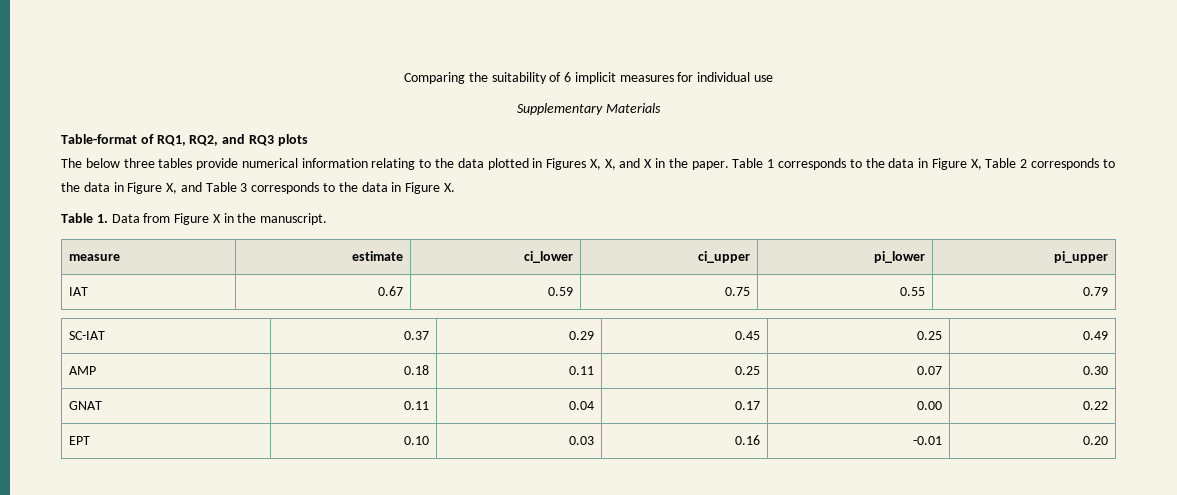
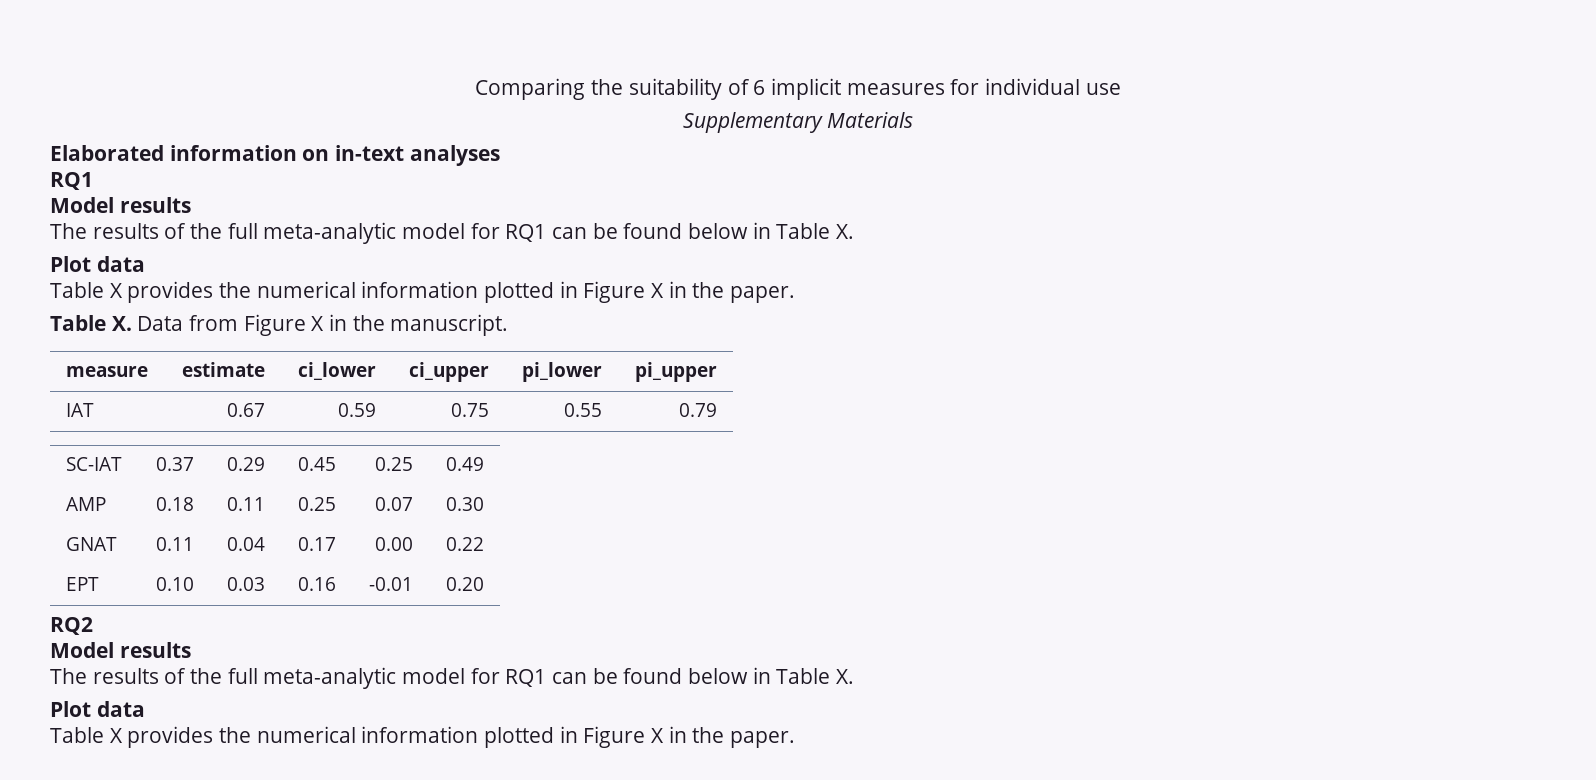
[61,134,308,146] [61,158,1115,170] [61,182,455,194] [61,213,108,223] Table-format of RQ1, RQ2, and RQ3 plots // The below three tables provide numerical information relating to the data plotted in Figures X, X, and X in the paper. Table 1 corresponds to the data in Figure X, Table 2 corresponds to the data in Figure X, and Table 3 corresponds to the data in Figure X. // Table 1. -> [50,145,500,166] [50,172,93,190] [50,197,191,213] [50,222,855,244] [50,256,145,272] [50,281,796,303] [50,315,132,331] Elaborated information on in-text analyses // RQ1 // Model results // The results of the full meta-analytic model for RQ1 can be found below in Table X. // Plot data // Table X provides the numerical information plotted in Figure X in the paper. // Table X.
(1108, 440) none -> [50,617,93,635] [50,642,191,658] [50,667,855,689] [50,701,145,717] [50,726,796,748] // RQ2 // Model results // The results of the full meta-analytic model for RQ1 can be found below in Table X. // Plot data // Table X provides the numerical information plotted in Figure X in the paper.

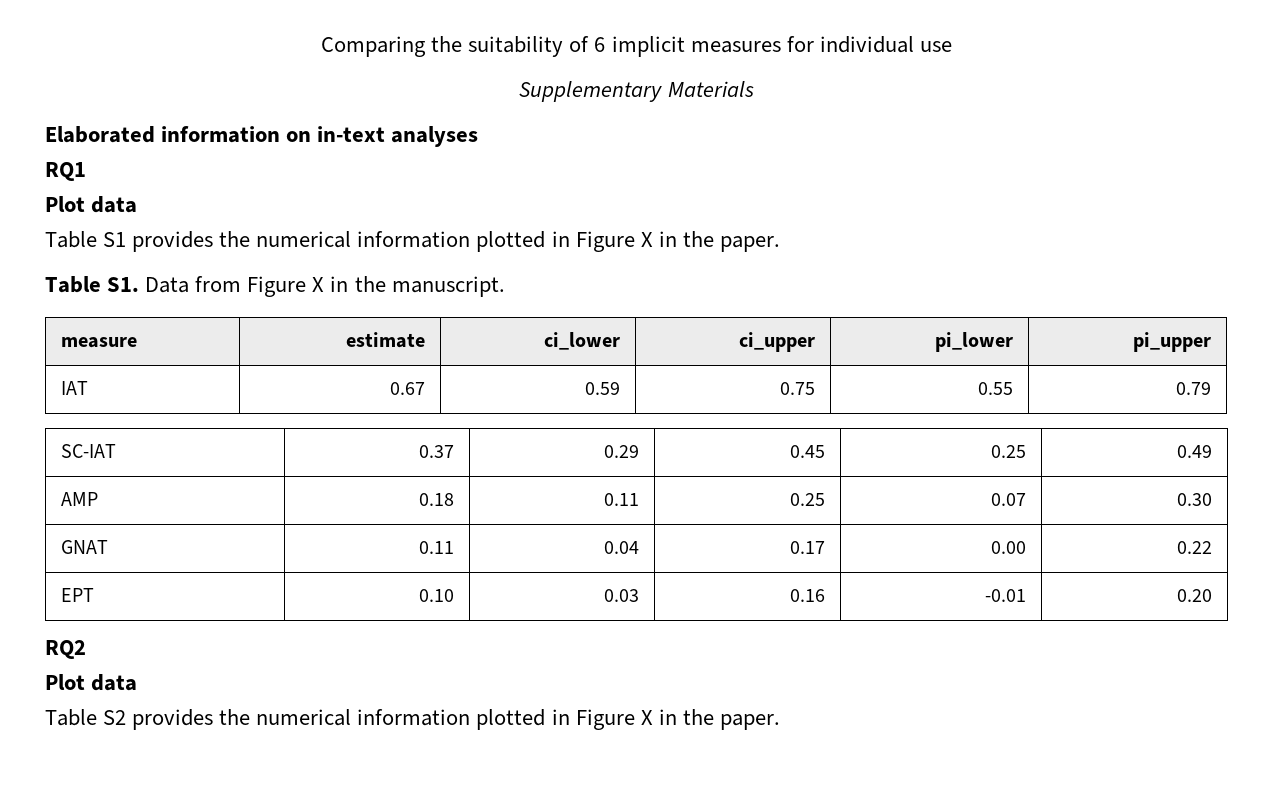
[50,197,191,213] [50,222,855,244] [50,256,145,272] [50,282,123,298] // Model results // The results of the full meta-analytic model for RQ1 can be found below in Table X. // Plot data // Table X -> [45,196,138,213] [45,231,127,248] // Plot data // Table S1
[111,316,132,331] X. -> [107,277,140,292] S1.
[50,642,191,658] [50,667,855,689] [50,701,145,717] [50,727,123,743] // Model results // The results of the full meta-analytic model for RQ1 can be found below in Table X. // Plot data // Table X -> [45,674,138,691] [45,709,127,726] // Plot data // Table S2

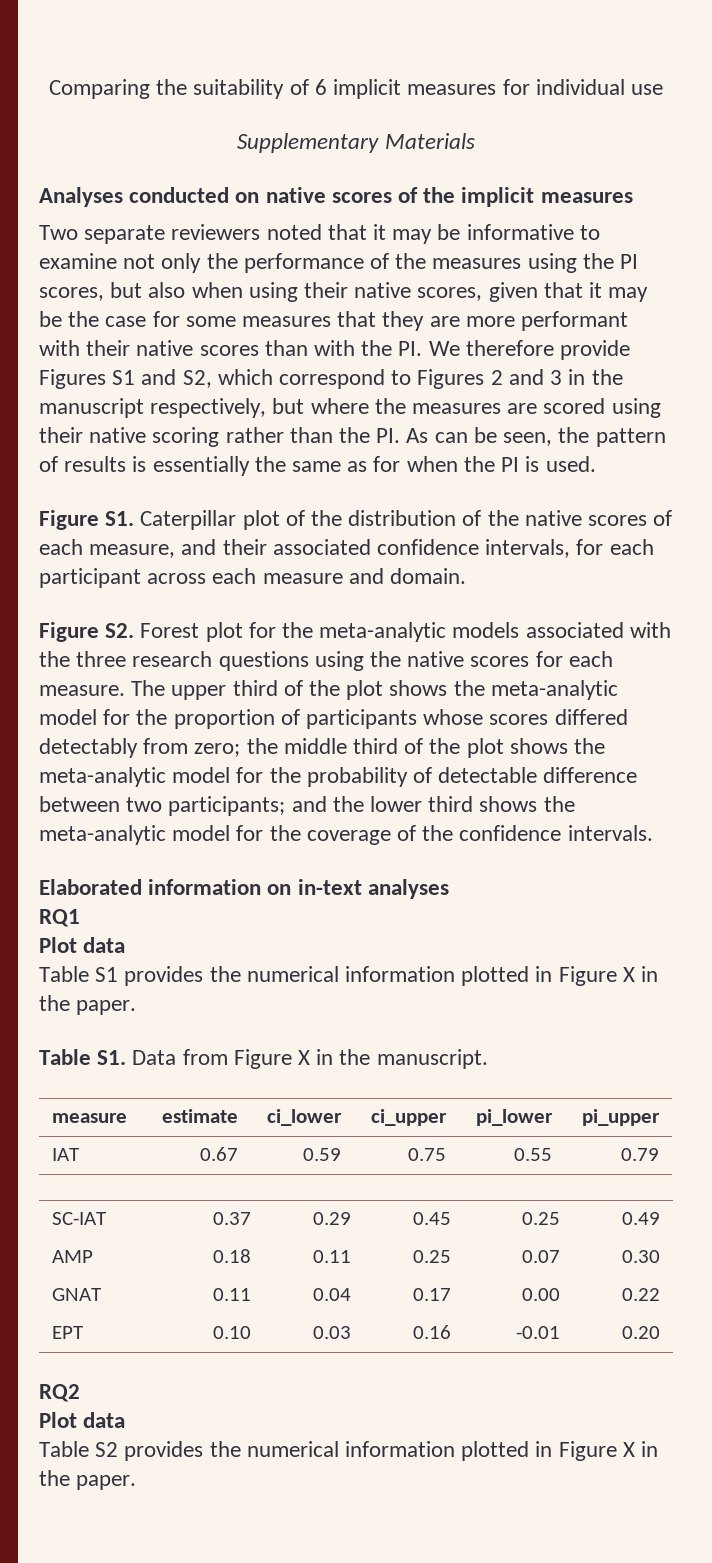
(754, 89) none -> [39,187,633,207] [39,224,600,244] [39,253,639,273] [39,282,649,302] [39,311,629,331] [39,340,631,360] [39,369,623,389] [39,398,661,418] [39,427,666,447] [39,456,596,476] [39,510,673,530] [39,539,654,558] [39,568,467,588] [39,622,671,642] [39,651,613,671] [39,680,618,700] [39,709,628,729] [39,738,606,758] [39,767,638,787] [39,796,575,816] [39,825,653,845] // Analyses conducted on native scores of the implicit measures // Two separate reviewers noted that it may be informative to examine not only the performance of the measures using the PI scores, but also when using their native scores, given that it may be the case for some measures that they are more performant with their native scores than with the PI. We therefore provide Figures S1 and S2, which correspond to Figures 2 and 3 in the manuscript respectively, but where the measures are scored using their native scoring rather than the PI. As can be seen, the pattern of results is essentially the same as for when the PI is used. // Figure S1. Caterpillar plot of the distribution of the native scores of each measure, and their associated confidence intervals, for each participant across each measure and domain. // Figure S2. Forest plot for the meta-analytic models associated with the three research questions using the native scores for each measure. The upper third of the plot shows the meta-analytic model for the proportion of participants whose scores differed detectably from zero; the middle third of the plot shows the meta-analytic model for the probability of detectable difference between two participants; and the lower third shows the meta-analytic model for the coverage of the confidence intervals.

